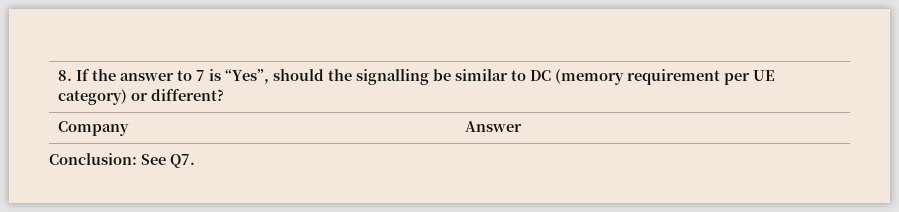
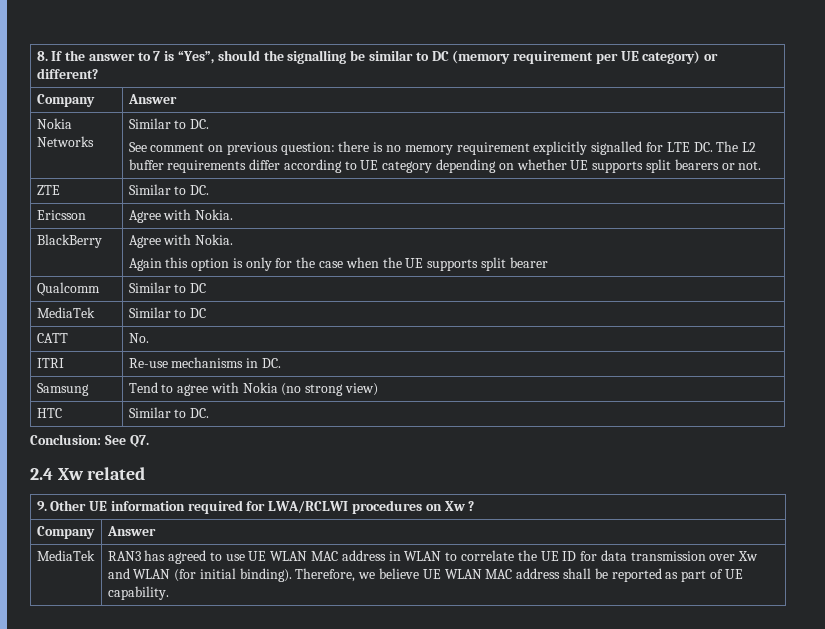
[49,153,195,168] // Conclusion: See Q7. -> [36,118,72,129] [36,136,94,147] [128,118,210,129] [128,141,757,155] [128,159,762,173] [36,185,60,195] [128,184,210,195] [36,210,86,220] [128,209,234,223] [36,234,102,248] [128,234,234,248] [128,257,548,271] [36,282,100,296] [128,282,207,293] [36,307,95,318] [128,307,207,318] [36,333,68,343] [128,333,149,343] [36,358,64,368] [128,357,281,368] [36,383,89,396] [128,382,379,396] [36,408,62,418] [128,407,210,418] [30,434,149,447] [30,467,146,480] [36,500,475,514] [36,526,95,539] [106,526,156,536] [36,550,95,561] [107,550,759,564] [107,568,743,582] [107,586,169,600] // Nokia Networks | Similar to DC. // See comment on previous question: there is no memory requirement explicitly signalled for LTE DC. The L2 buffer requirements differ according to UE category depending on whether UE supports split bearers or not. // ZTE | Similar to DC. // Ericsson | Agree with Nokia. // BlackBerry | Agree with Nokia. // Again this option is only for the case when the UE supports split bearer // Qualcomm | Similar to DC // MediaTek | Similar to DC // CATT | No. // ITRI | Re-use mechanisms in DC. // Samsung | Tend to agree with Nokia (no strong view) // HTC | Similar to DC. // Conclusion: See Q7. // 2.4 Xw related // 9. Other UE information required for LWA/RCLWI procedures on Xw ? // Company | Answer // MediaTek | RAN3 has agreed to use UE WLAN MAC address in WLAN to correlate the UE ID for data transmission over Xw and WLAN (for initial binding). Therefore, we believe UE WLAN MAC address shall be reported as part of UE capability.

